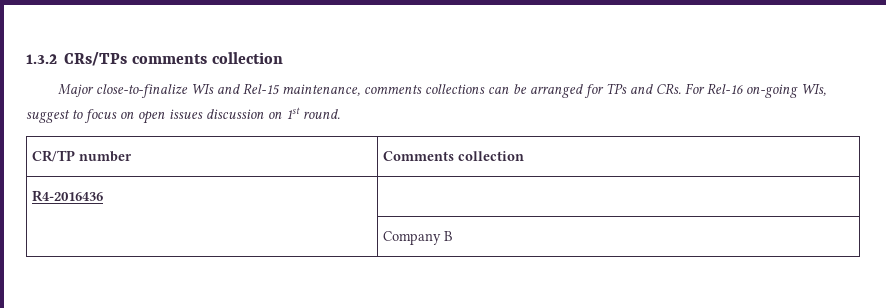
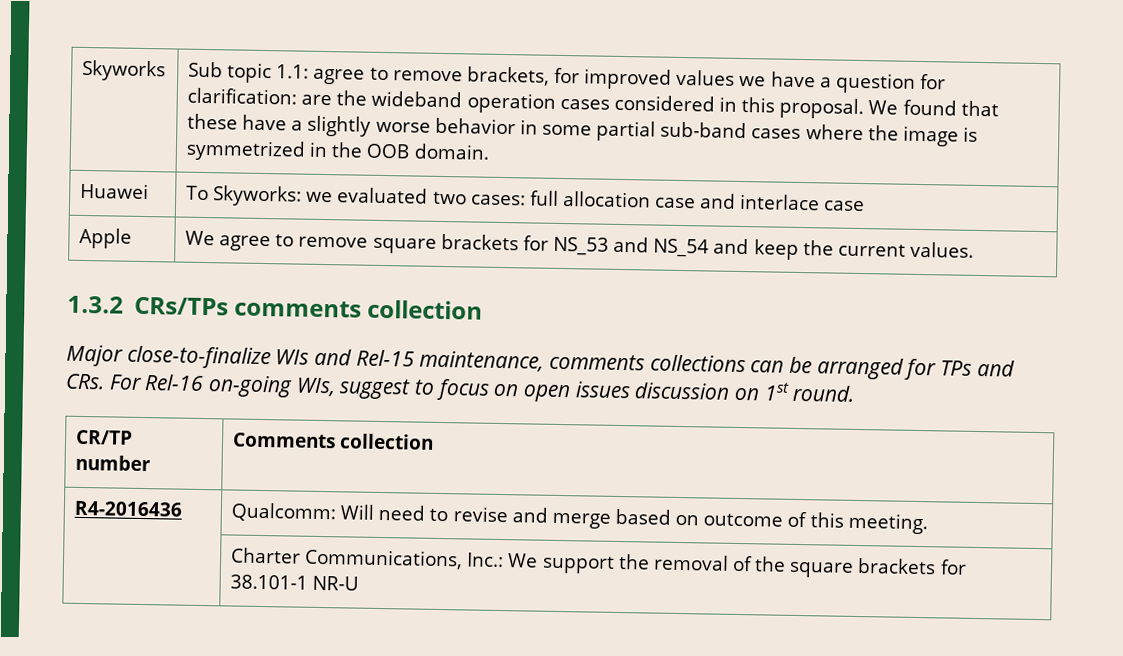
(26, 59) none -> [82,59,167,82] [188,61,946,94] [187,87,999,120] [187,113,978,147] [186,139,490,162] [80,182,150,200] [186,185,866,212] [79,227,133,249] [185,230,974,260] Skyworks | Sub topic 1.1: agree to remove brackets, for improved values we have a question for clarification: are the wideband operation cases considered in this proposal. We found that these have a slightly worse behavior in some partial sub-band cases where the image is symmetrized in the OOB domain. // Huawei | To Skyworks: we evaluated two cases: full allocation case and interlace case // Apple | We agree to remove square brackets for NS_53 and NS_54 and keep the current values. //
[383,231,454,245] // | Company B -> [231,502,928,535] [231,547,967,578] [230,574,360,591] Qualcomm: Will need to revise and merge based on outcome of this meeting. // | Charter Communications, Inc.: We support the removal of the square brackets for 38.101-1 NR-U

